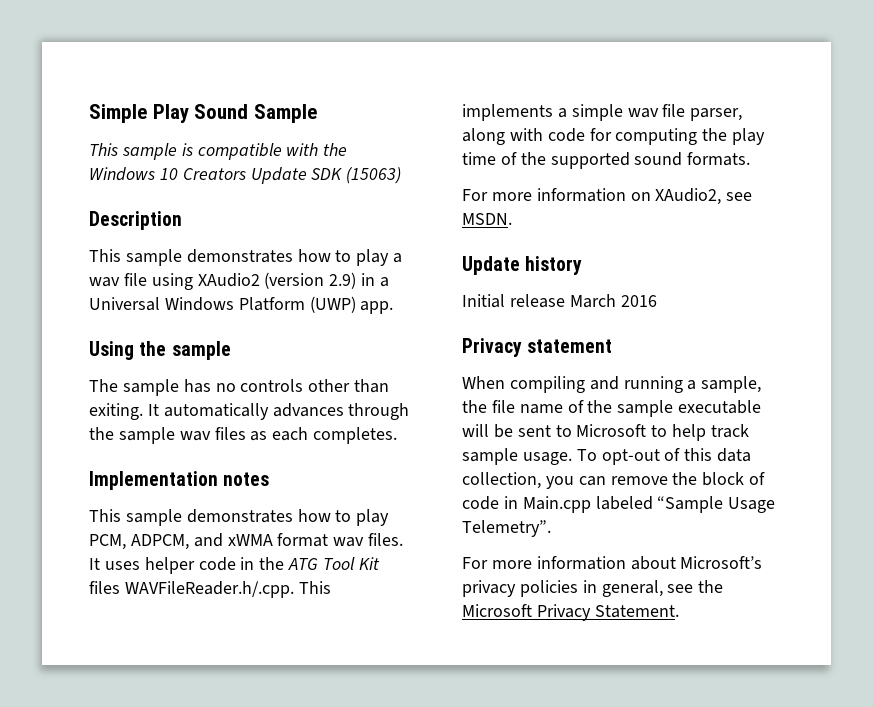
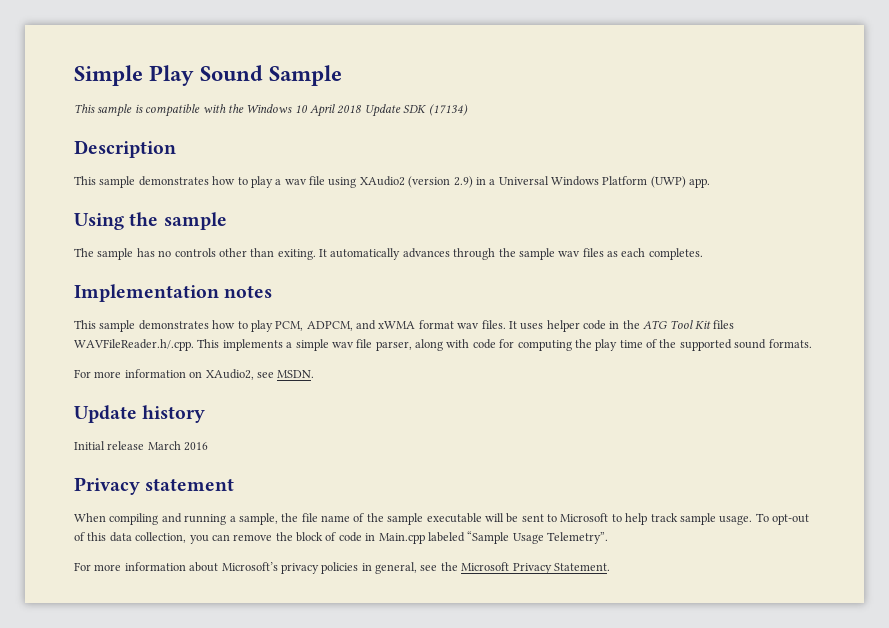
[182,168,246,180] Creators -> [310,104,363,117] April 2018
[346,167,402,184] (15063) -> [428,104,468,116] (17134)

